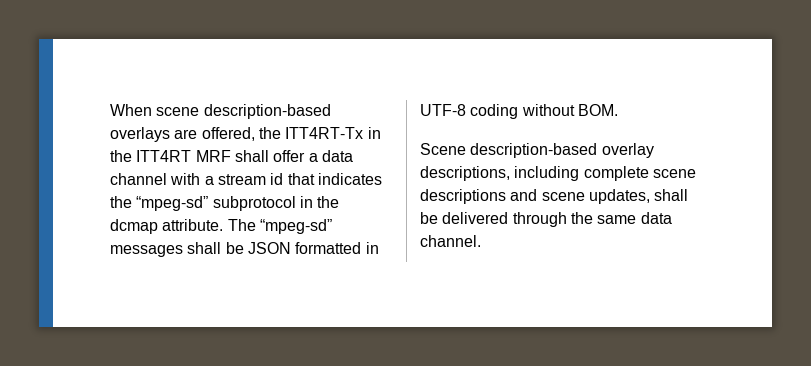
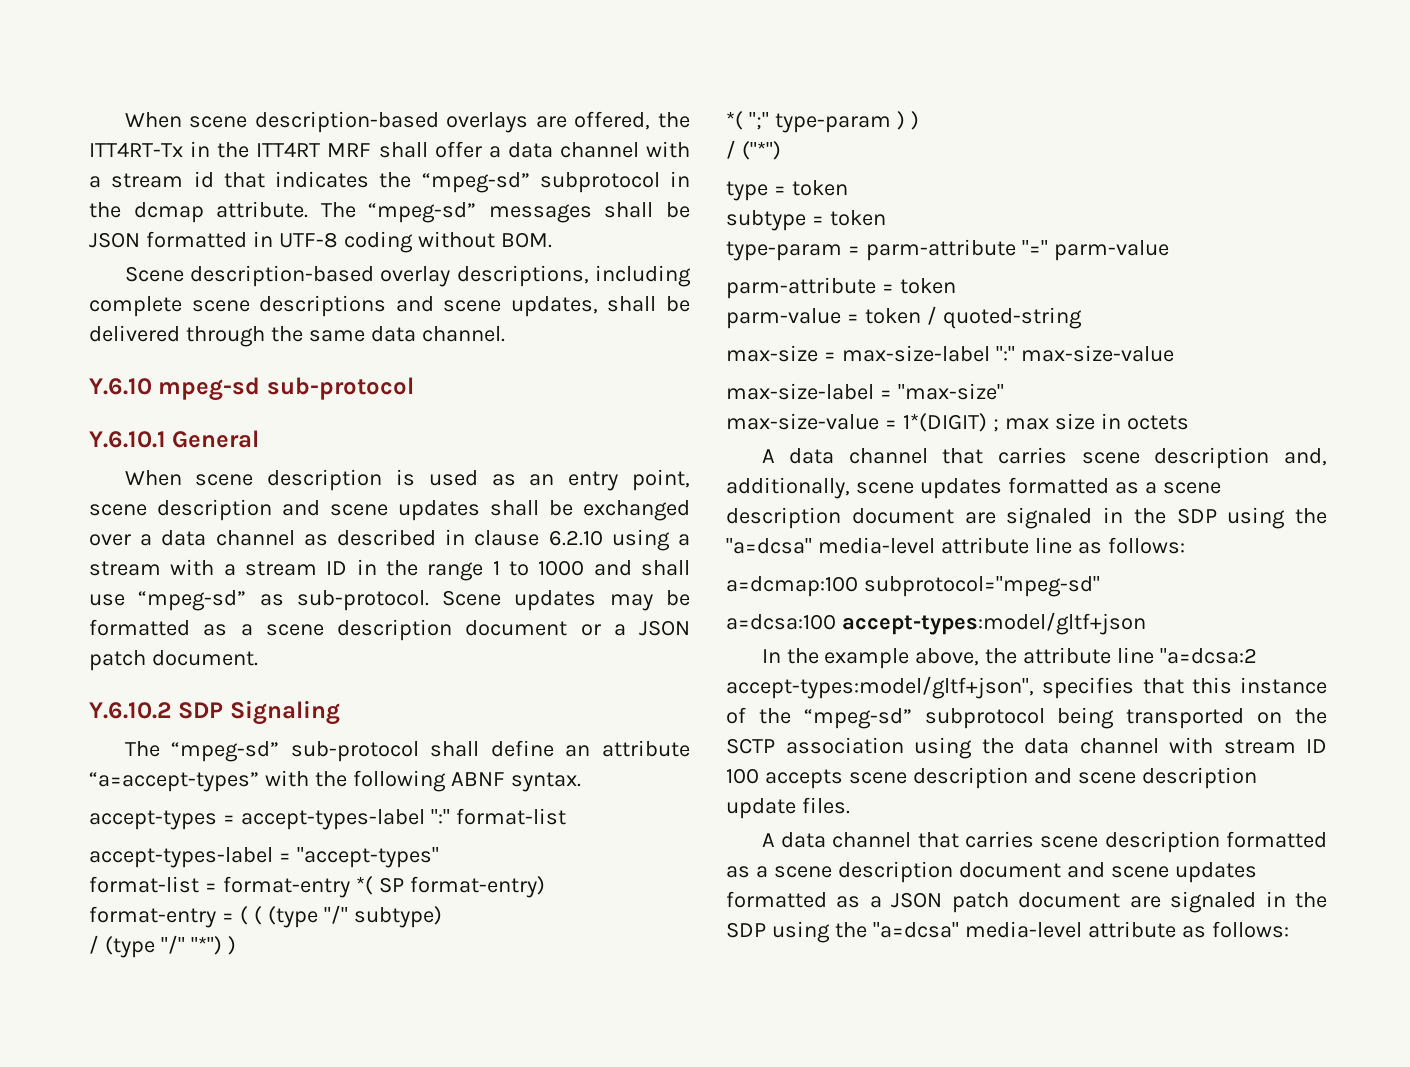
(481, 241) none -> [89,377,414,401] [89,430,260,448] [124,469,691,491] [89,499,690,521] [89,529,690,551] [89,559,690,581] [89,590,690,611] [89,619,690,641] [89,650,258,671] [89,700,340,725] [124,740,690,762] [89,770,581,792] [89,808,566,830] [89,847,439,868] [89,876,545,898] [89,905,442,928] [89,935,236,958] [726,111,919,133] [726,140,781,160] [726,180,848,201] [726,210,886,231] [726,239,1169,261] [726,277,956,299] [726,306,1082,329] [726,345,1174,362] [726,383,1004,400] [726,413,1189,432] [761,447,1327,469] [726,477,1221,499] [726,507,1327,529] [726,537,1185,554] [726,576,1100,597] [726,612,1146,635] [761,647,1258,669] [726,676,1327,699] [726,707,1327,729] [726,737,1327,759] [726,767,1257,789] [726,797,850,819] [761,831,1327,853] [726,861,1257,883] [726,891,1327,913] [726,921,1289,943] // Y.6.10 mpeg-sd sub-protocol // Y.6.10.1 General // When scene description is used as an entry point, scene description and scene updates shall be exchanged over a data channel as described in clause 6.2.10 using a stream with a stream ID in the range 1 to 1000 and shall use “mpeg-sd” as sub-protocol. Scene updates may be formatted as a scene description document or a JSON patch document. // Y.6.10.2 SDP Signaling // The “mpeg-sd” sub-protocol shall define an attribute “a=accept-types” with the following ABNF syntax. // accept-types = accept-types-label ":" format-list // accept-types-label = "accept-types" // format-list = format-entry *( SP format-entry) // format-entry = ( ( (type "/" subtype) // / (type "/" "*") ) // *( ";" type-param ) ) // / ("*") // type = token // subtype = token // type-param = parm-attribute "=" parm-value // parm-attribute = token // parm-value = token / quoted-string // max-size = max-size-label ":" max-size-value // max-size-label = "max-size" // max-size-value = 1*(DIGIT) ; max size in octets // A data channel that carries scene description and, additionally, scene updates formatted as a scene description document are signaled in the SDP using the "a=dcsa" media-level attribute line as follows: // a=dcmap:100 subprotocol="mpeg-sd" // a=dcsa:100 accept-types:model/gltf+json // In the example above, the attribute line "a=dcsa:2 accept-types:model/gltf+json", specifies that this instance of the “mpeg-sd” subprotocol being transported on the SCTP association using the data channel with stream ID 100 accepts scene description and scene description update files. // A data channel that carries scene description formatted as a scene description document and scene updates formatted as a JSON patch document are signaled in the SDP using the "a=dcsa" media-level attribute as follows:

